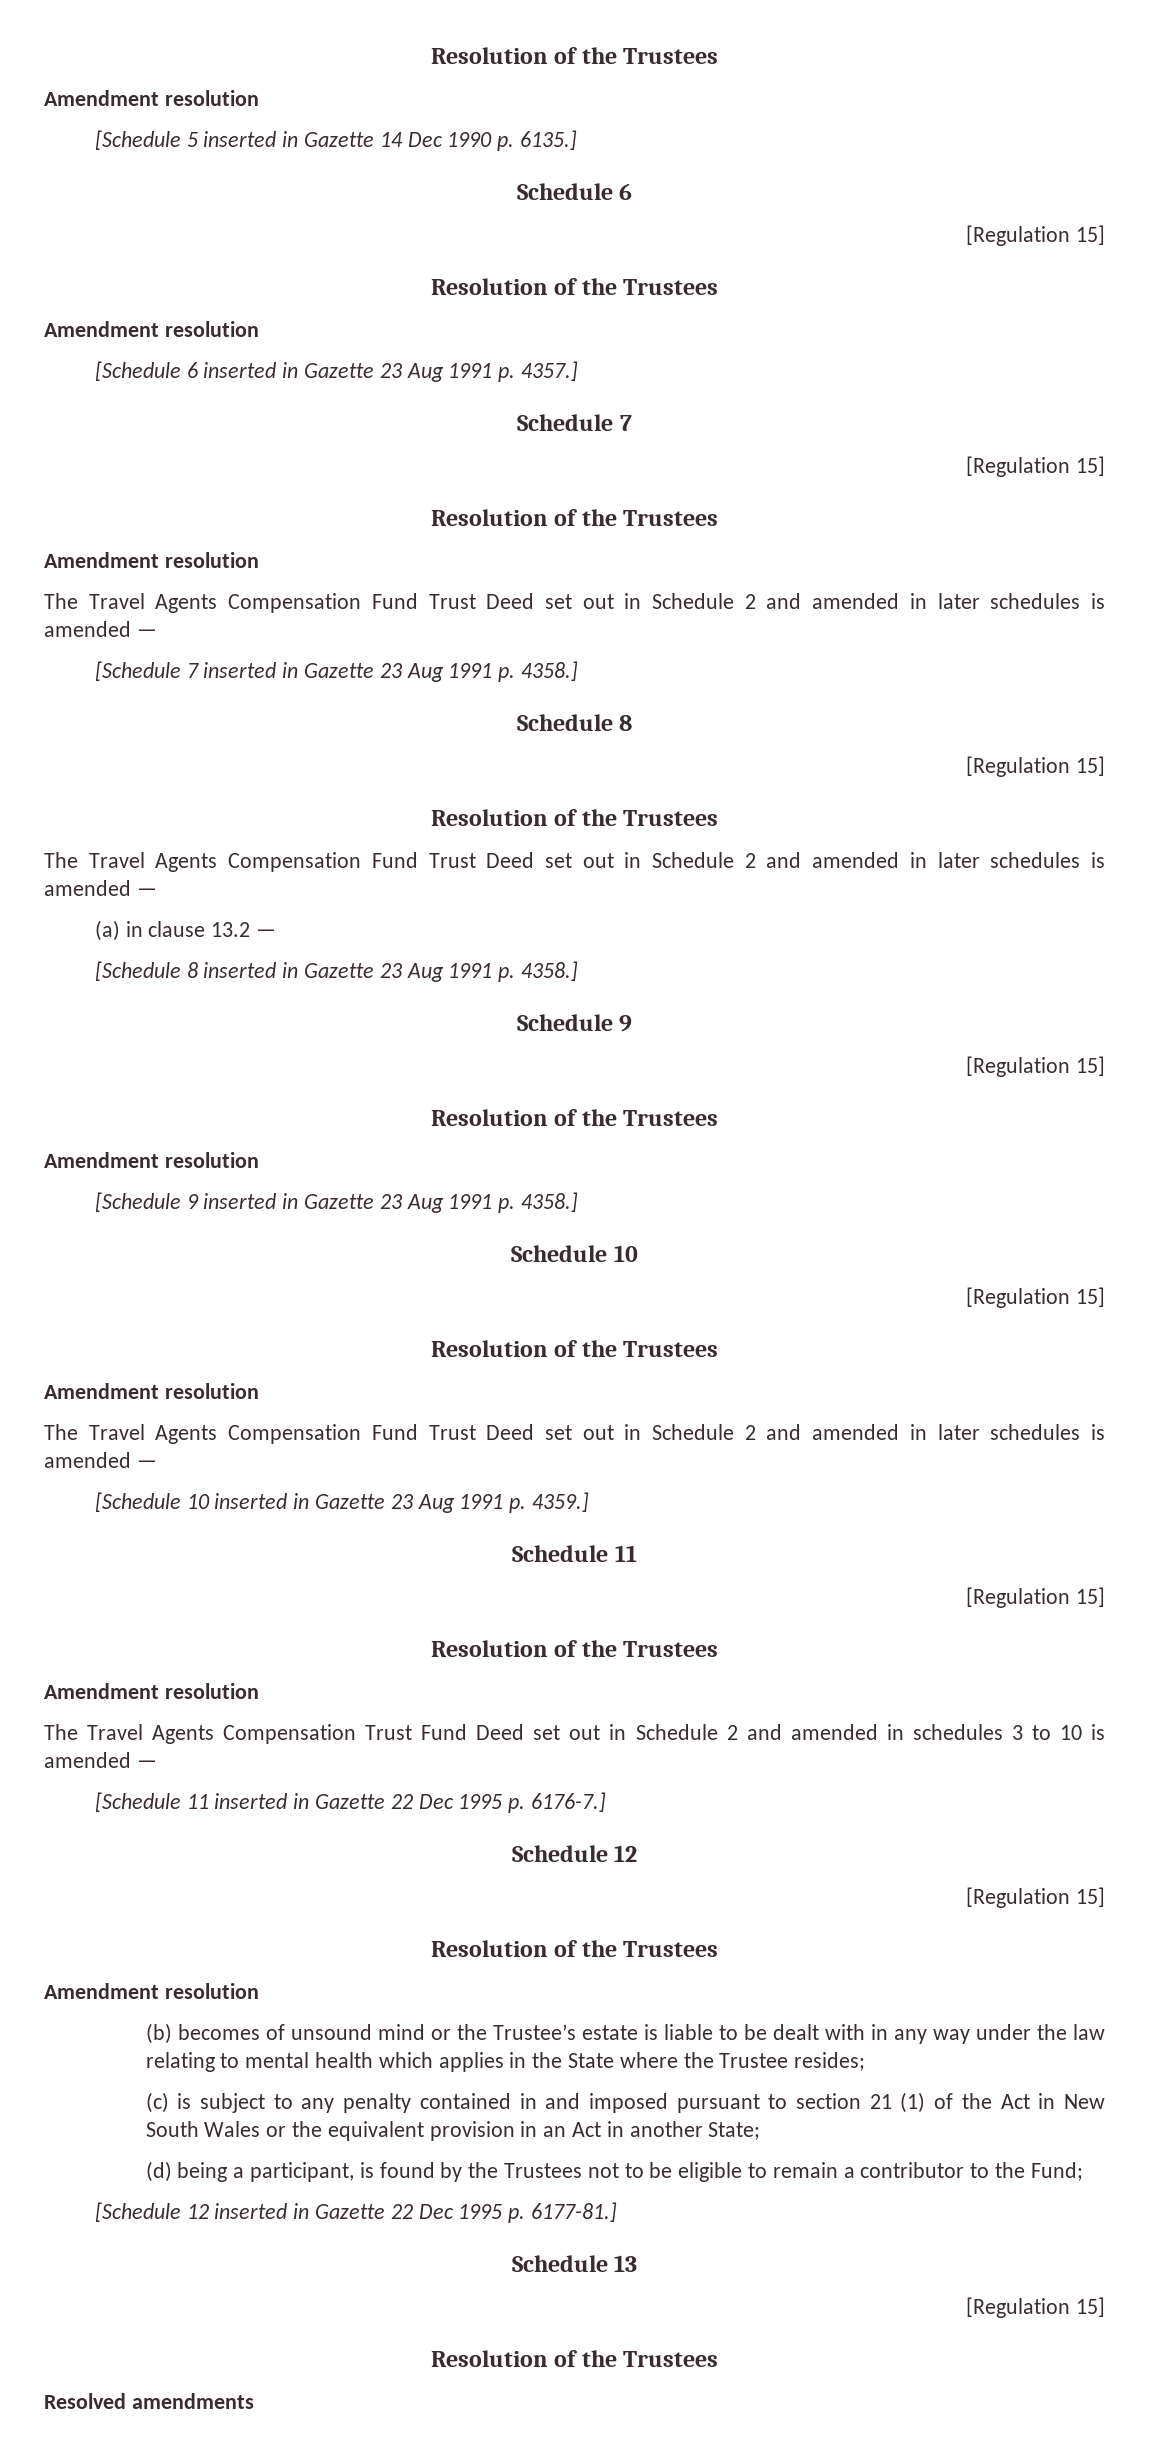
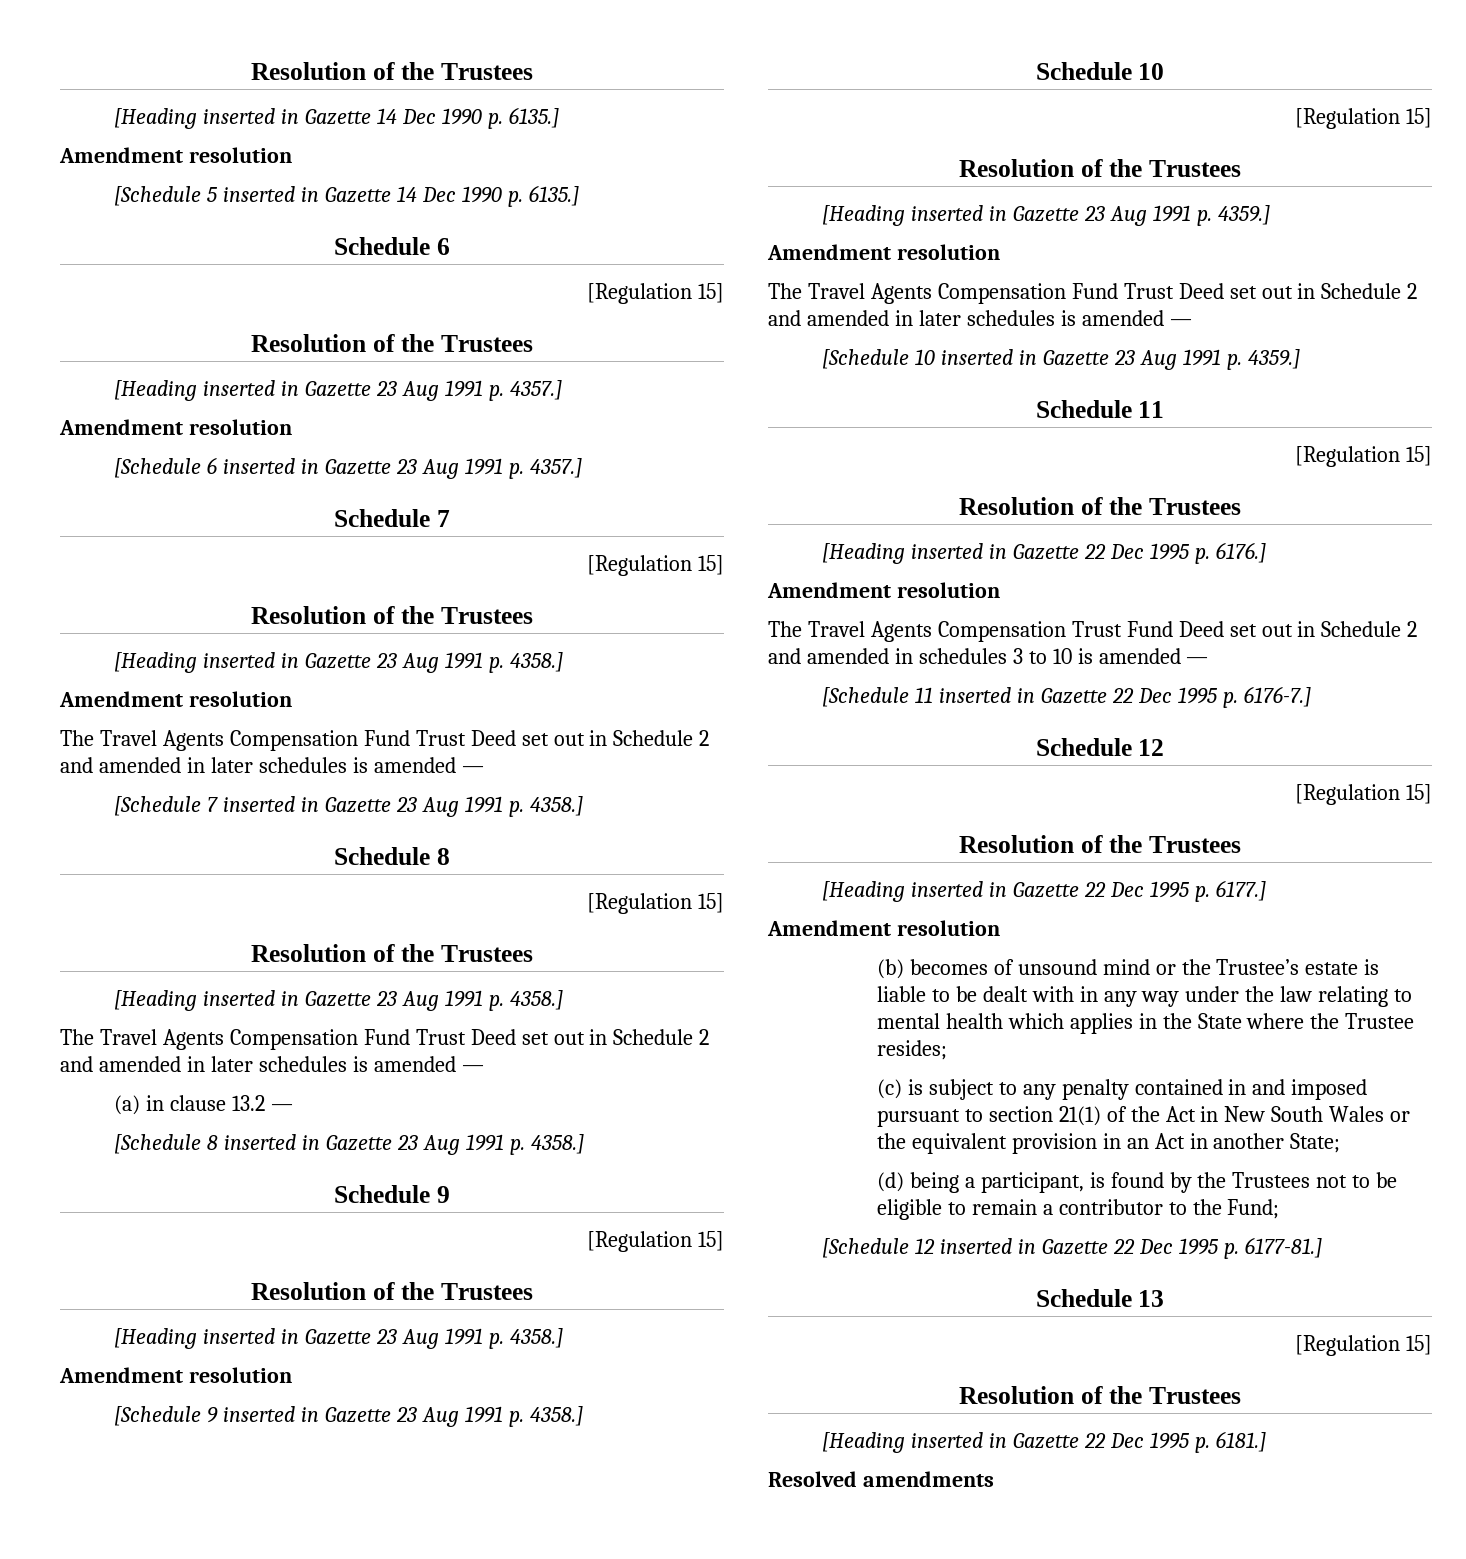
[430,47,719,64] Resolution of the Trustees -> [251,62,533,80] [114,107,559,129] Resolution of the Trustees // [Heading inserted in Gazette 14 Dec 1990 p. 6135.]
(719, 287) none -> [114,380,562,401] // [Heading inserted in Gazette 23 Aug 1991 p. 4357.]
(719, 518) none -> [114,652,563,673] // [Heading inserted in Gazette 23 Aug 1991 p. 4358.]
(719, 818) none -> [114,990,563,1011] // [Heading inserted in Gazette 23 Aug 1991 p. 4358.]
(719, 1118) none -> [114,1328,563,1349] // [Heading inserted in Gazette 23 Aug 1991 p. 4358.]
(719, 1349) none -> [822,205,1270,226] // [Heading inserted in Gazette 23 Aug 1991 p. 4359.]
(719, 1649) none -> [822,542,1266,564] // [Heading inserted in Gazette 22 Dec 1995 p. 6176.]
(719, 1949) none -> [822,880,1266,902] // [Heading inserted in Gazette 22 Dec 1995 p. 6177.]
[869,2092,926,2113] 21 (1) -> [1058,1106,1101,1126] 21(1)
(719, 2359) none -> [822,1431,1266,1453] // [Heading inserted in Gazette 22 Dec 1995 p. 6181.]

